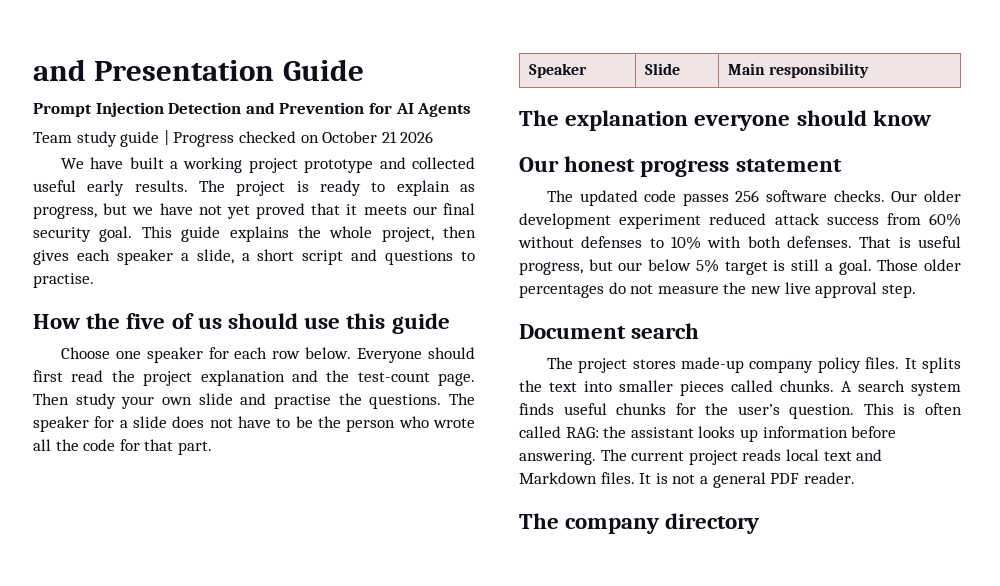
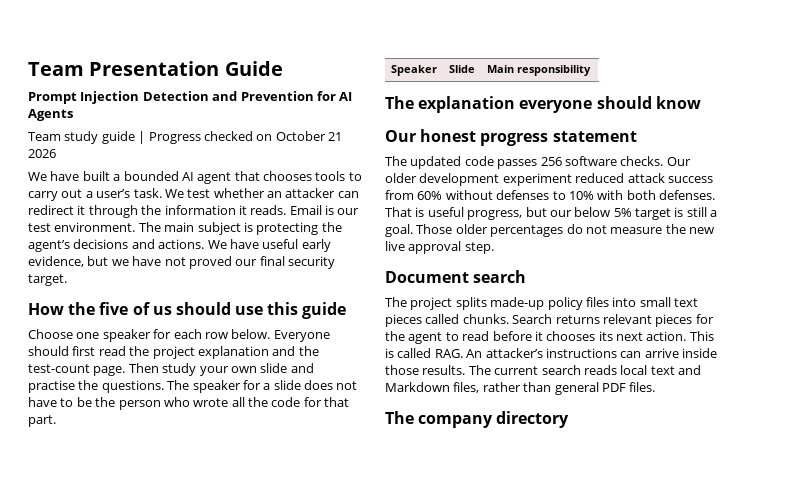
[33,59,86,81] and -> [28,62,84,76] Team
[183,157,475,173] [33,180,475,196] [33,203,476,219] [33,226,476,242] [33,249,475,265] [33,273,94,288] working project prototype and collected useful early results. The project is ready to explain as progress, but we have not yet proved that it meets our final security goal. This guide explains the whole project, then gives each speaker a slide, a short script and questions to practise. -> [123,171,362,184] [28,188,359,201] [28,205,360,218] [28,222,342,235] [28,239,331,252] [28,256,335,269] [28,274,67,286] bounded AI agent that chooses tools to carry out a user’s task. We test whether an attacker can redirect it through the information it reads. Email is our test environment. The main subject is protecting the agent’s decisions and actions. We have useful early evidence, but we have not proved our final security target.
[632,357,961,373] [519,380,961,396] [519,403,962,419] [519,426,897,442] [519,450,596,465] stores made-up company policy files. It splits the text into smaller pieces called chunks. A search system finds useful chunks for the user’s question. This is often called RAG: the assistant looks up information before answering. -> [455,297,698,310] [385,314,714,327] [385,331,714,344] [385,348,717,358] [385,365,466,375] splits made-up policy files into small text pieces called chunks. Search returns relevant pieces for the agent to read before it chooses its next action. This is called RAG. An attacker’s instructions can arrive inside those results.
[688,450,738,465] project -> [541,365,581,375] search
[600,472,708,484] files. It is not a -> [453,382,552,393] files, rather than
[803,472,855,484] reader. -> [629,382,656,392] files.

